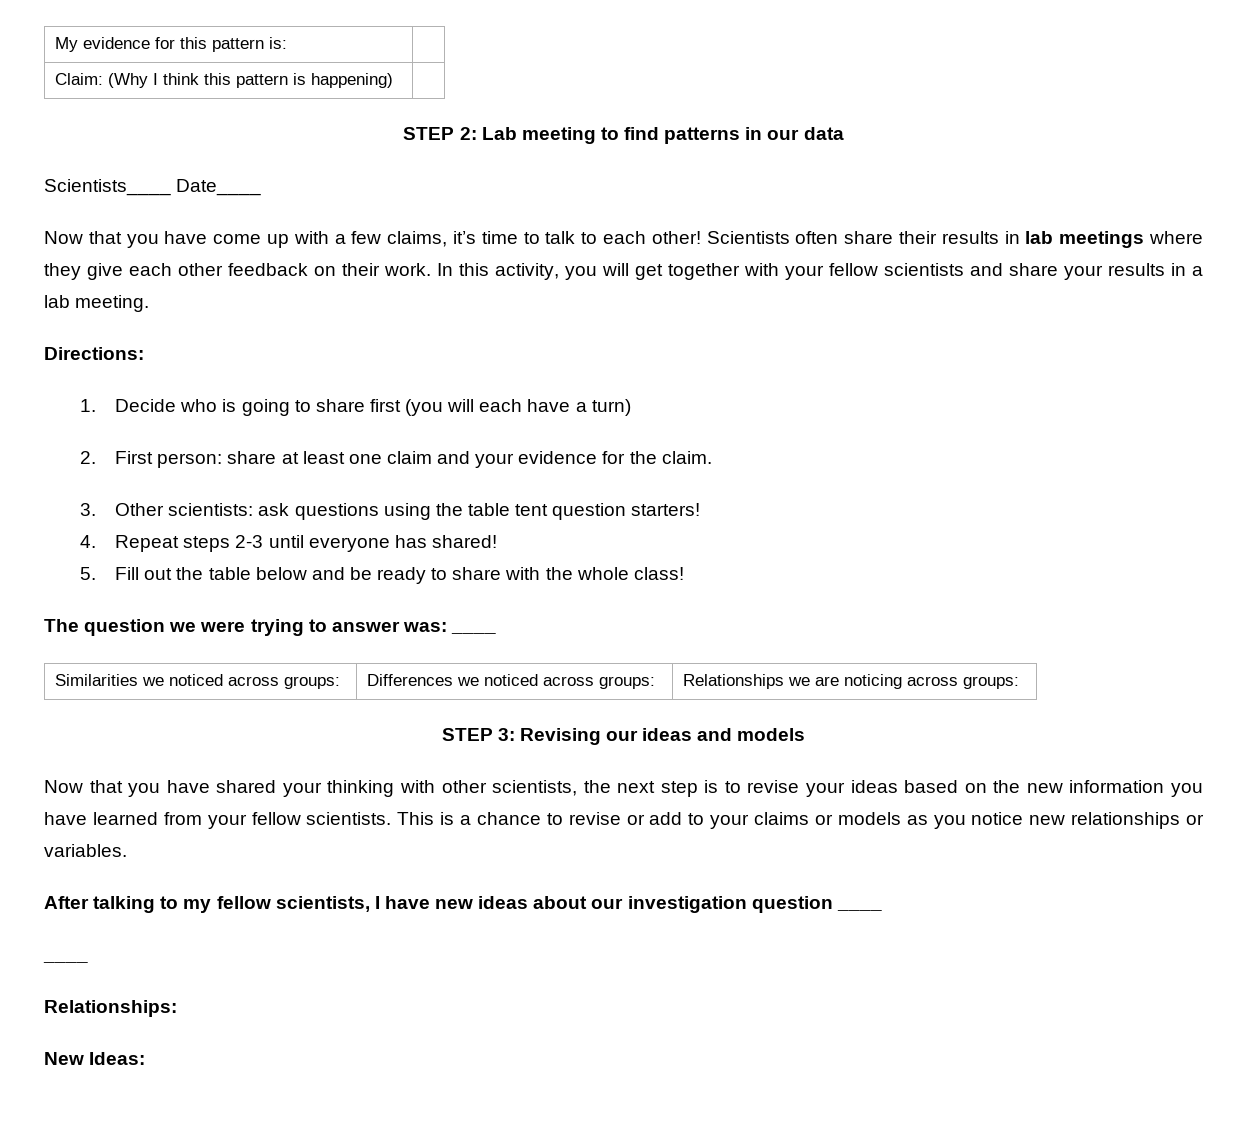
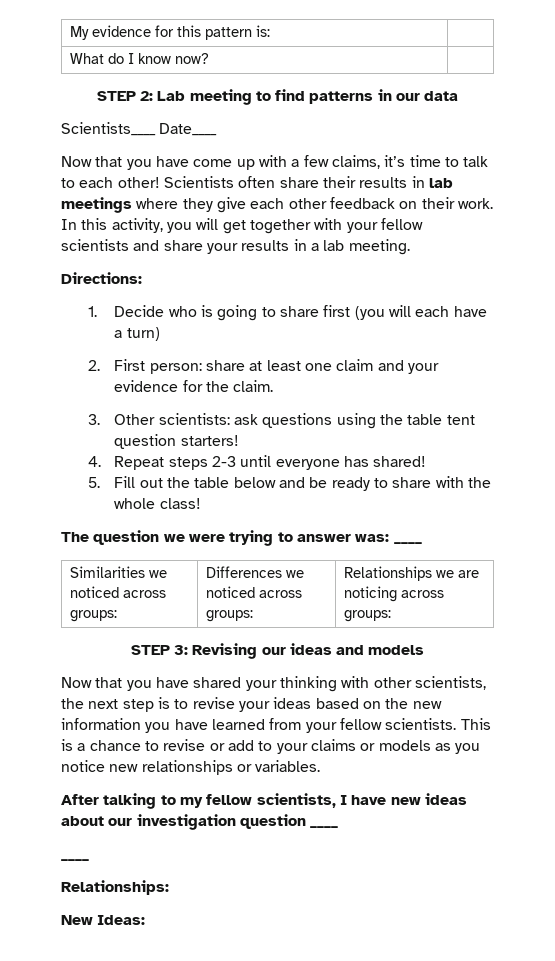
[55,73,394,88] Claim: (Why I think this pattern is happening) -> [70,53,210,64] What do I know now?

